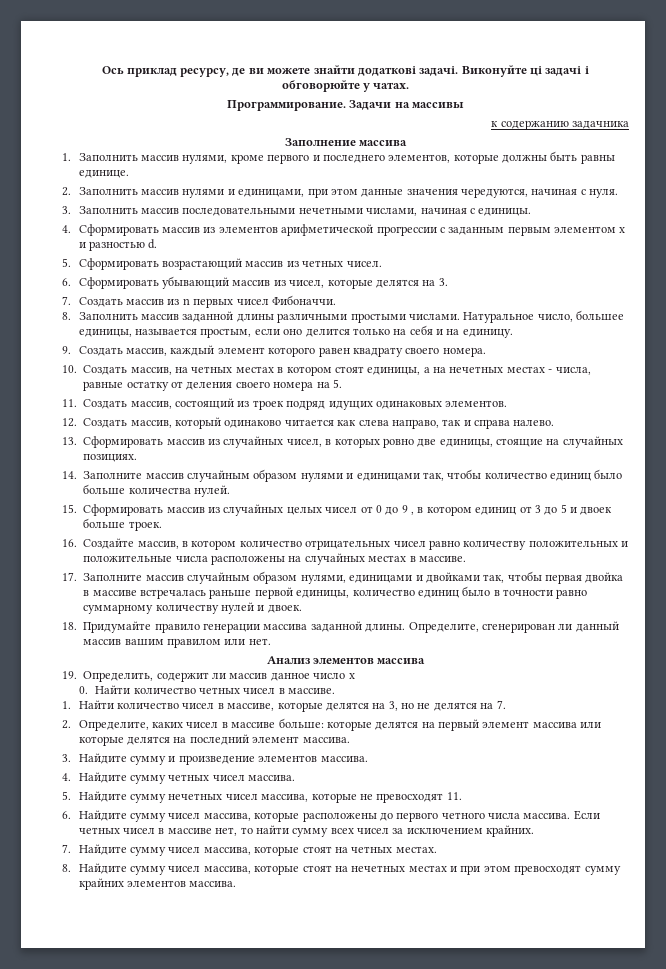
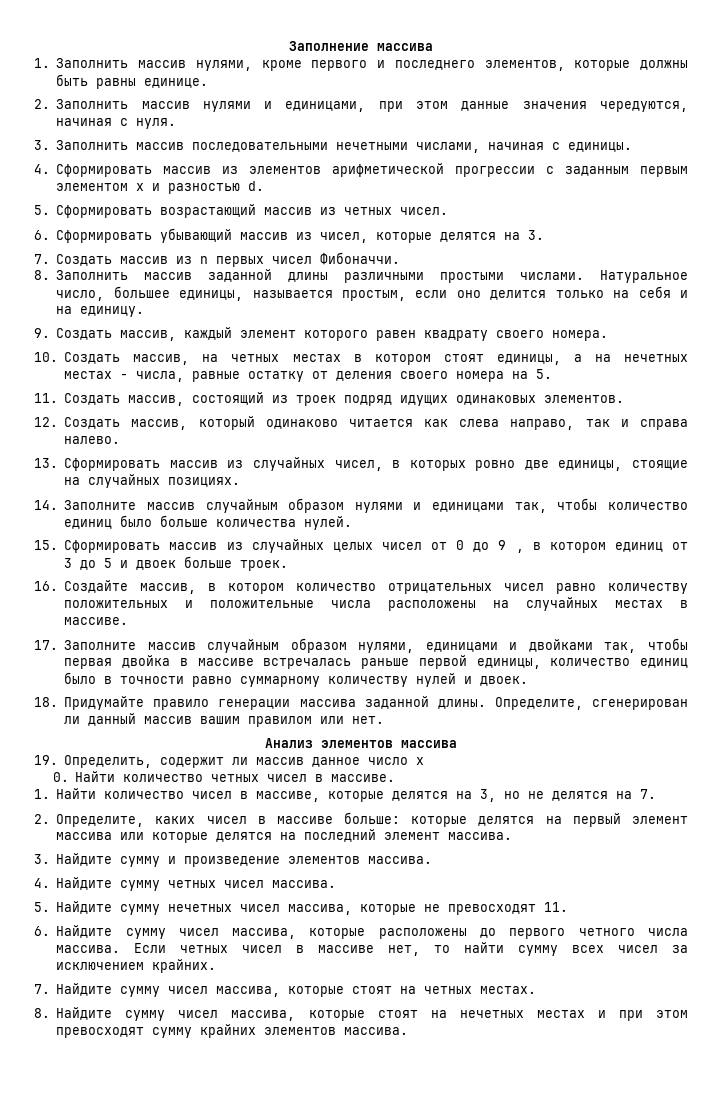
[102,65,589,77] [281,80,410,92] [226,100,465,111] [491,120,629,130] Ось приклад ресурсу, де ви можете знайти додаткові задачі. Виконуйте ці задачі і обговорюйте у чатах. // Программирование. Задачи на массивы // к содержанию задачника // -> (289, 46) none

